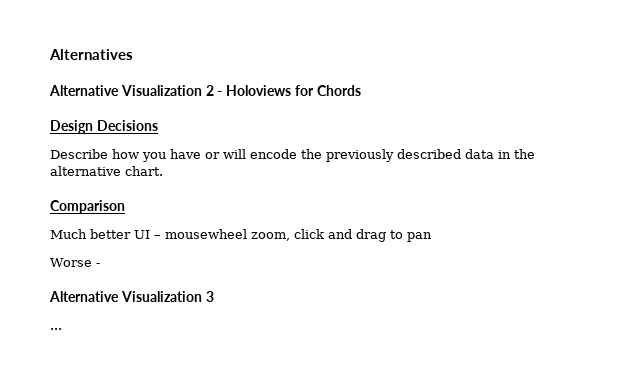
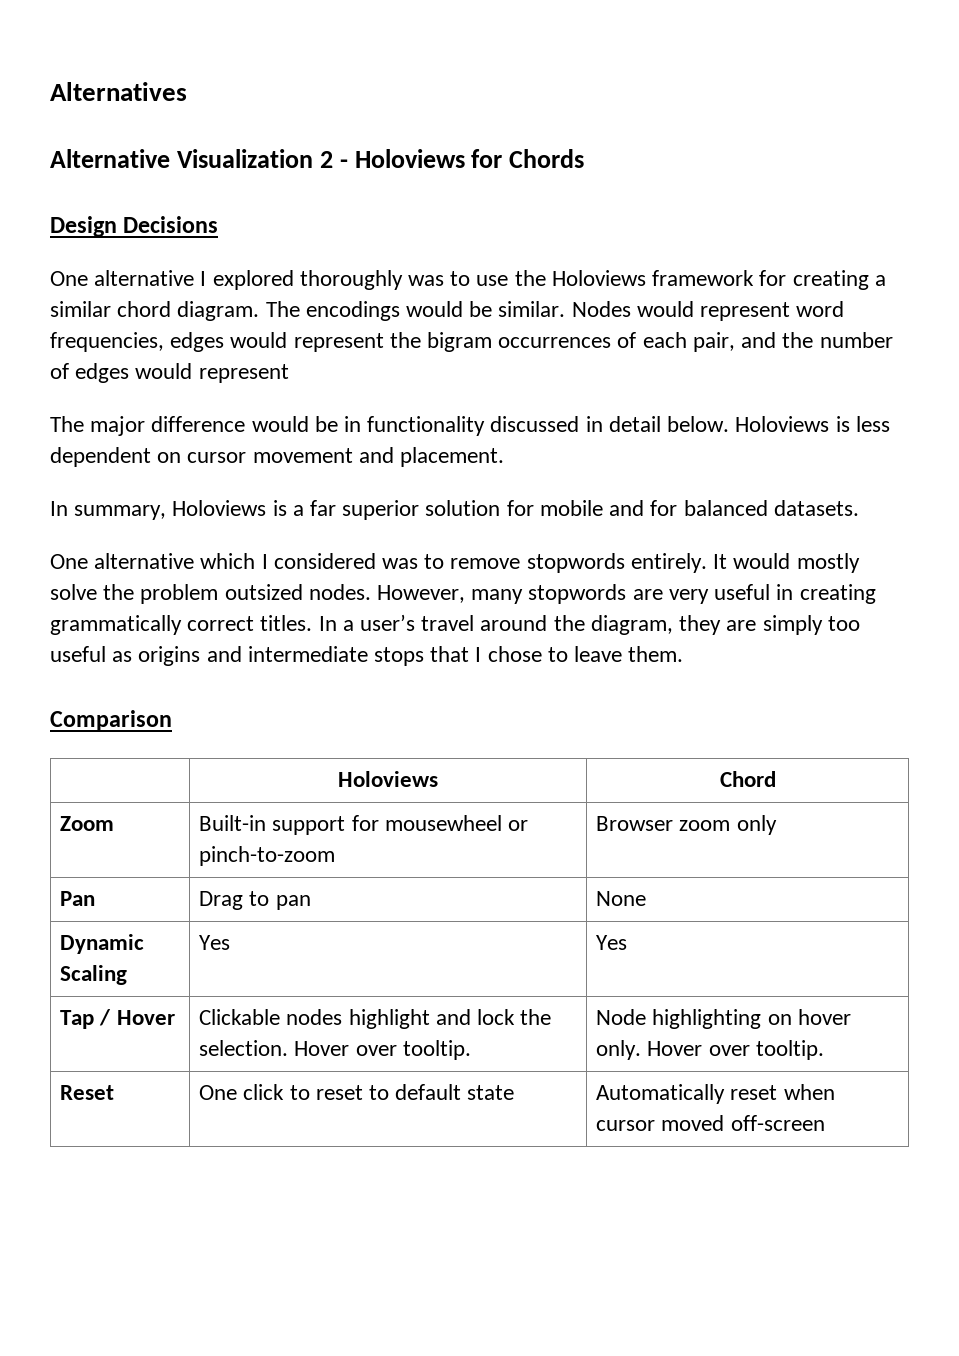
[50,149,535,162] [50,166,163,176] [50,200,125,214] [50,229,432,242] [50,258,100,267] [49,291,214,302] [50,328,62,330] Describe how you have or will encode the previously described data in the alternative chart. // Comparison // Much better UI – mousewheel zoom, click and drag to pan // Worse - // Alternative Visualization 3 // ... -> [50,270,886,290] [50,301,845,321] [50,332,893,352] [50,363,289,383] [50,416,890,436] [50,447,505,467] [50,500,859,520] [50,553,860,573] [50,584,876,604] [50,614,860,635] [50,646,684,666] [50,710,172,731] [338,771,438,787] [719,771,776,787] [60,816,115,831] [199,815,528,835] [199,846,336,866] [596,815,777,835] [60,891,96,906] [199,891,311,910] [596,891,647,906] [60,934,145,954] [60,965,128,985] [199,935,231,950] [596,935,628,950] [60,1009,175,1029] [199,1009,552,1029] [199,1040,471,1060] [596,1009,851,1029] [596,1040,824,1060] [60,1085,115,1100] [199,1084,515,1100] [596,1084,835,1104] [596,1115,825,1131] One alternative I explored thoroughly was to use the Holoviews framework for creating a similar chord diagram. The encodings would be similar. Nodes would represent word frequencies, edges would represent the bigram occurrences of each pair, and the number of edges would represent // The major difference would be in functionality discussed in detail below. Holoviews is less dependent on cursor movement and placement. // In summary, Holoviews is a far superior solution for mobile and for balanced datasets. // One alternative which I considered was to remove stopwords entirely. It would mostly solve the problem outsized nodes. However, many stopwords are very useful in creating grammatically correct titles. In a user’s travel around the diagram, they are simply too useful as origins and intermediate stops that I chose to leave them. // Comparison // | Holoviews | Chord // Zoom | Built-in support for mousewheel or pinch-to-zoom | Browser zoom only // Pan | Drag to pan | None // Dynamic Scaling | Yes | Yes // Tap / Hover | Clickable nodes highlight and lock the selection. Hover over tooltip. | Node highlighting on hover only. Hover over tooltip. // Reset | One click to reset to default state | Automatically reset when cursor moved off-screen

